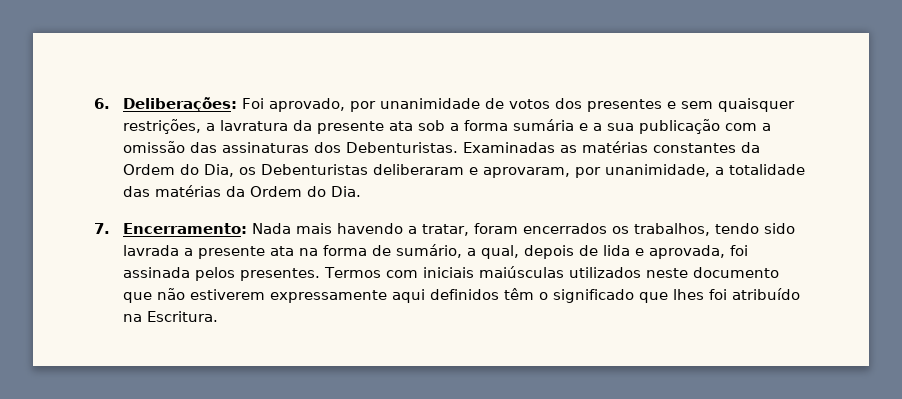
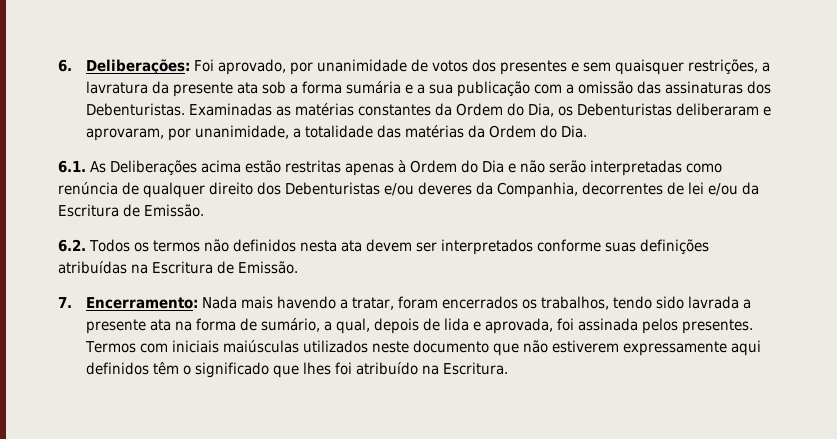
(361, 191) none -> [58,160,722,176] [58,182,759,198] [58,204,204,217] [58,239,709,255] [58,261,298,274] // 6.1. As Deliberações acima estão restritas apenas à Ordem do Dia e não serão interpretadas como renúncia de qualquer direito dos Debenturistas e/ou deveres da Companhia, decorrentes de lei e/ou da Escritura de Emissão. // 6.2. Todos os termos não definidos nesta ata devem ser interpretados conforme suas definições atribuídas na Escritura de Emissão.

